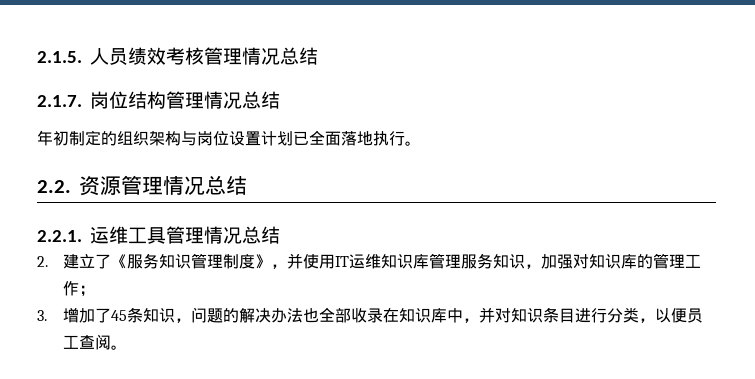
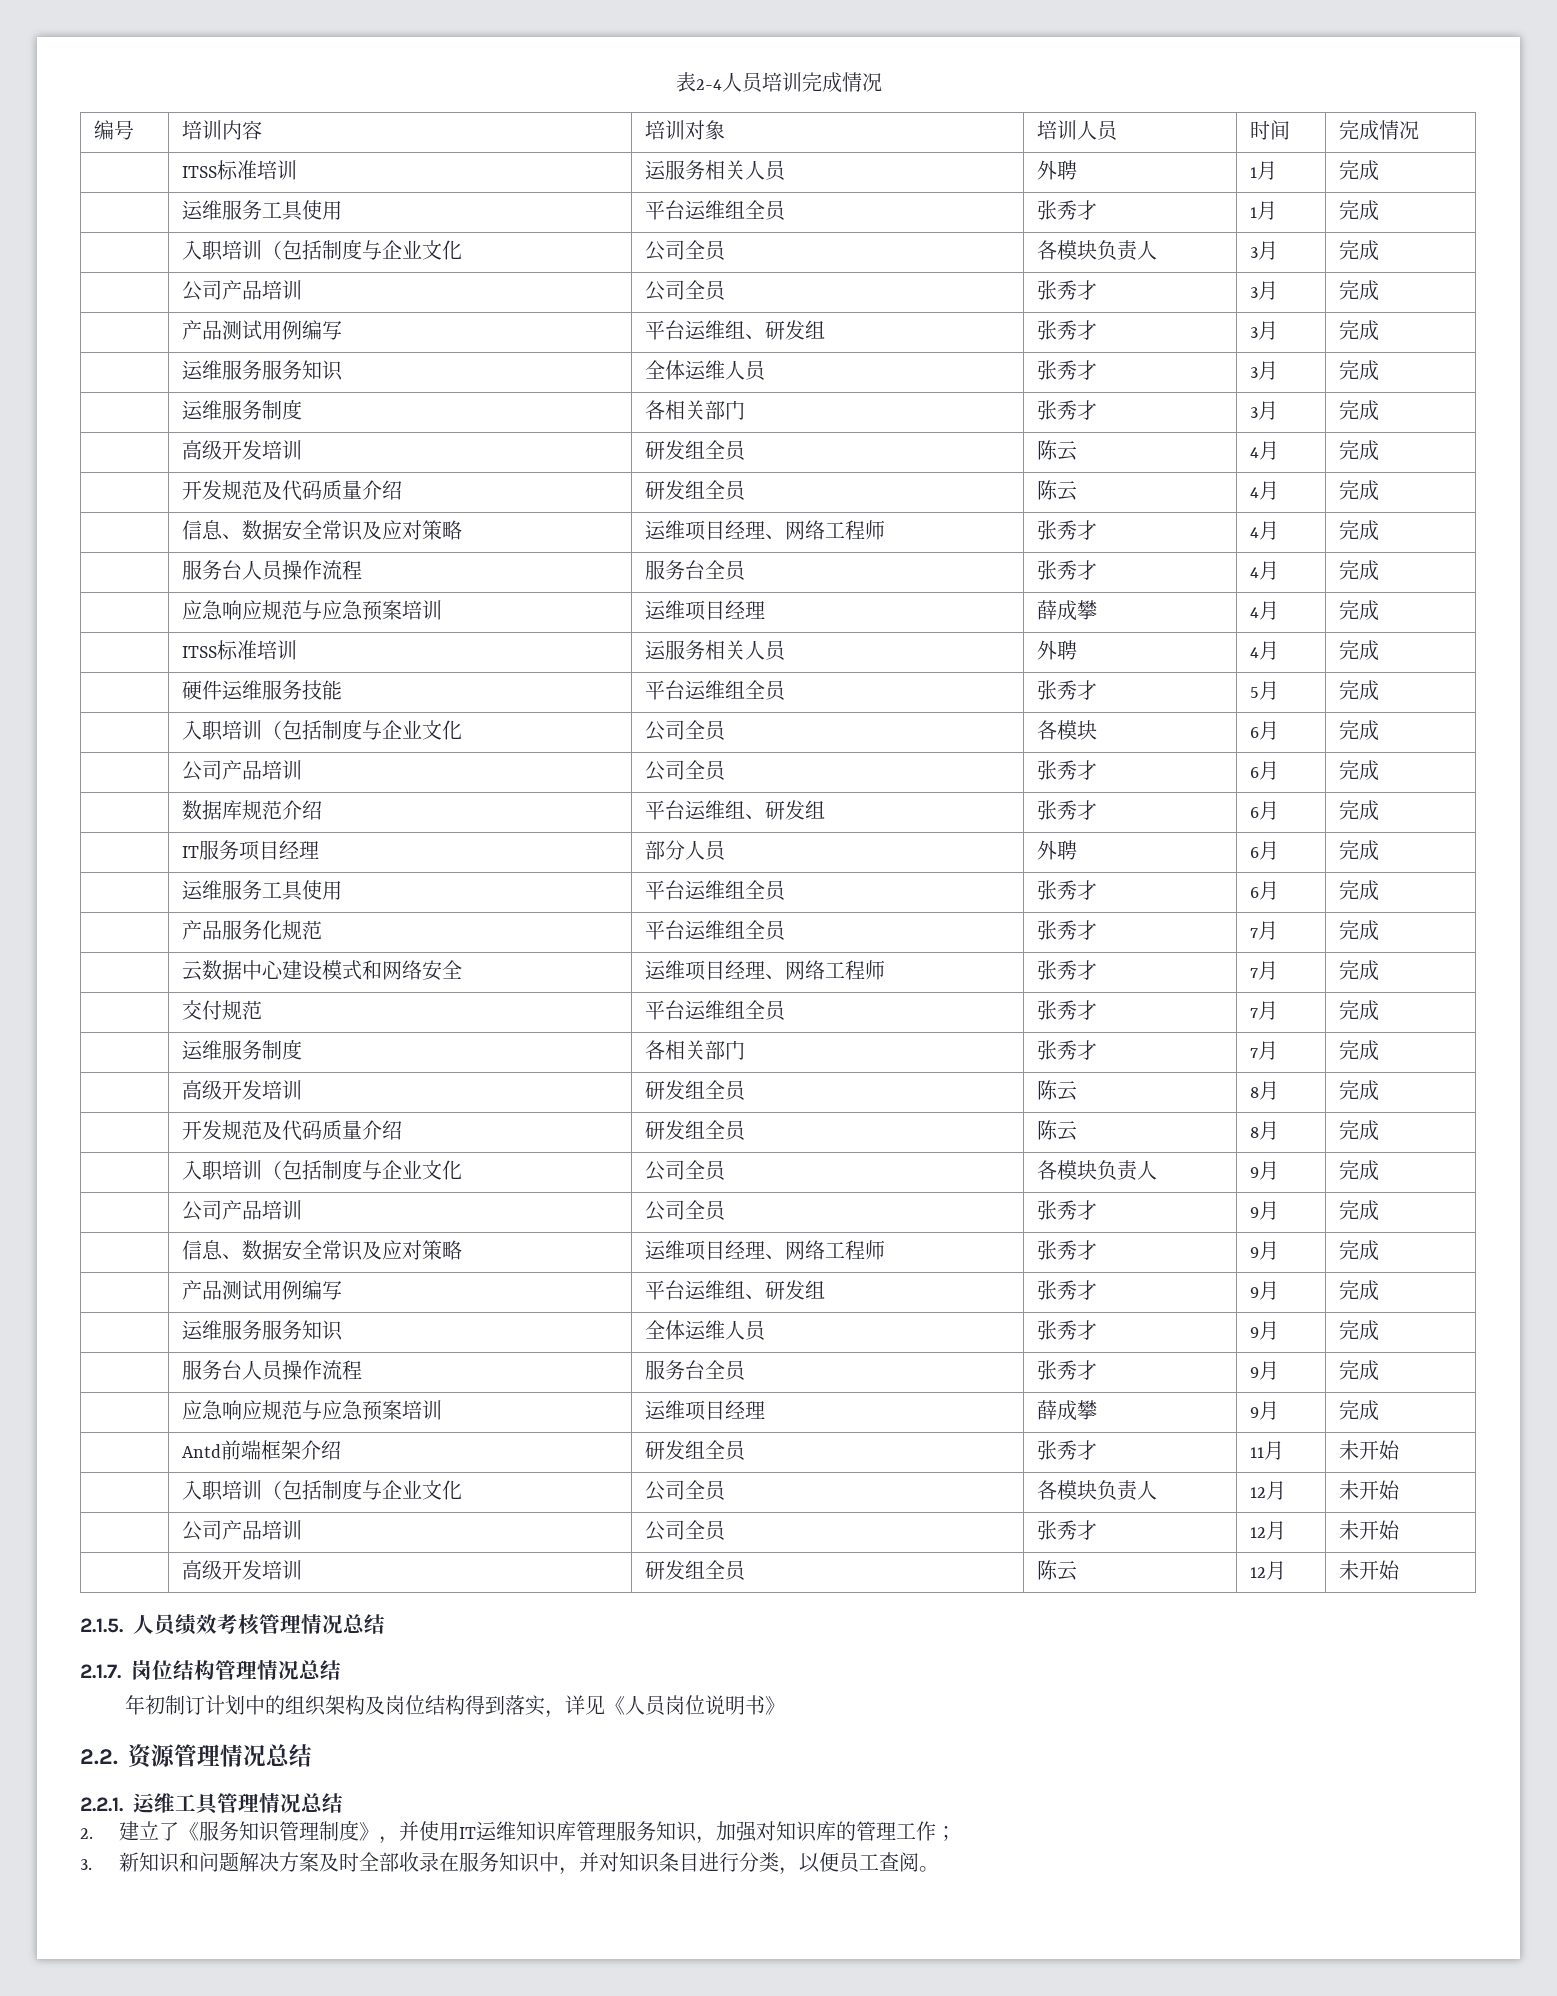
(37, 57) none -> [675,72,882,93] [94,120,135,140] [182,120,263,140] [645,120,726,140] [1037,120,1120,141] [1250,120,1291,140] [1339,120,1420,141] [182,160,298,180] [645,160,788,181] [1037,160,1078,180] [1250,161,1278,180] [1339,160,1380,181] [182,200,343,221] [645,200,788,221] [1037,200,1098,220] [1250,201,1278,220] [1339,200,1380,221] [182,239,463,261] [645,240,728,261] [1037,240,1158,261] [1250,241,1279,260] [1339,240,1380,261] [182,280,303,301] [645,280,728,301] [1037,280,1098,300] [1250,281,1279,300] [1339,280,1380,301] [182,320,343,340] [645,320,826,340] [1037,320,1098,340] [1250,321,1279,340] [1339,320,1380,341] [182,360,344,381] [645,360,768,381] [1037,360,1098,380] [1250,361,1279,380] [1339,360,1380,381] [182,399,303,420] [645,400,746,420] [1037,400,1098,420] [1250,401,1279,420] [1339,400,1380,421] [182,440,303,460] [645,440,748,461] [1037,440,1078,461] [1250,441,1280,460] [1339,440,1380,461] [182,480,403,501] [645,480,748,501] [1037,480,1078,501] [1250,481,1280,500] [1339,480,1380,501] [182,520,463,541] [645,520,886,541] [1037,520,1098,540] [1250,521,1280,540] [1339,520,1380,541] [182,560,363,581] [645,560,748,581] [1037,560,1098,580] [1250,561,1280,580] [1339,560,1380,581] [182,600,443,621] [645,600,766,621] [1037,600,1098,621] [1250,601,1280,620] [1339,600,1380,621] [182,640,298,660] [645,640,788,661] [1037,640,1078,660] [1250,641,1280,660] [1339,640,1380,661] [182,680,343,700] [645,680,788,701] [1037,680,1098,700] [1250,681,1280,700] [1339,680,1380,701] [182,719,463,741] [645,720,728,741] [1037,720,1098,740] [1250,721,1280,740] [1339,720,1380,741] [182,760,303,781] [645,760,728,781] [1037,760,1098,780] [1250,761,1280,780] [1339,760,1380,781] [182,800,323,820] [645,800,826,820] [1037,800,1098,820] [1250,801,1280,820] [1339,800,1380,821] [182,840,320,861] [645,840,728,861] [1037,840,1078,860] [1250,841,1280,860] [1339,840,1380,861] [182,880,343,901] [645,880,788,901] [1037,880,1098,900] [1250,881,1280,900] [1339,880,1380,901] [182,920,323,940] [645,920,788,941] [1037,920,1098,940] [1250,921,1279,940] [1339,920,1380,941] [182,960,463,981] [645,960,886,981] [1037,960,1098,980] [1250,961,1279,980] [1339,960,1380,981] [182,1000,263,1020] [645,1000,788,1021] [1037,1000,1098,1020] [1250,1001,1279,1020] [1339,1000,1380,1021] [182,1039,303,1060] [645,1040,746,1060] [1037,1040,1098,1060] [1250,1041,1279,1060] [1339,1040,1380,1061] [182,1080,303,1100] [645,1080,748,1101] [1037,1080,1078,1101] [1250,1081,1280,1100] [1339,1080,1380,1101] [182,1120,403,1141] [645,1120,748,1141] [1037,1120,1078,1141] [1250,1121,1280,1140] [1339,1120,1380,1141] [182,1159,463,1181] [645,1160,728,1181] [1037,1160,1158,1181] [1250,1161,1280,1180] [1339,1160,1380,1181] [182,1200,303,1221] [645,1200,728,1221] [1037,1200,1098,1220] [1250,1201,1280,1220] [1339,1200,1380,1221] [182,1240,463,1261] [645,1240,886,1261] [1037,1240,1098,1260] [1250,1241,1280,1260] [1339,1240,1380,1261] [182,1280,343,1300] [645,1280,826,1300] [1037,1280,1098,1300] [1250,1281,1280,1300] [1339,1280,1380,1301] [182,1320,344,1341] [645,1320,768,1341] [1037,1320,1098,1340] [1250,1321,1280,1340] [1339,1320,1380,1341] [182,1360,363,1381] [645,1360,748,1381] [1037,1360,1098,1380] [1250,1361,1280,1380] [1339,1360,1380,1381] [182,1400,443,1421] [645,1400,766,1421] [1037,1400,1098,1421] [1250,1401,1280,1420] [1339,1400,1380,1421] [182,1440,342,1460] [645,1440,748,1461] [1037,1440,1098,1460] [1250,1441,1285,1460] [1339,1440,1401,1460] [182,1479,463,1501] [645,1480,728,1501] [1037,1480,1158,1501] [1250,1481,1287,1500] [1339,1480,1401,1500] [182,1520,303,1541] [645,1520,728,1541] [1037,1520,1098,1540] [1250,1521,1287,1540] [1339,1520,1401,1540] [182,1560,303,1580] [645,1560,748,1581] [1037,1560,1078,1581] [1250,1561,1287,1580] [1339,1560,1401,1580] 表2-4人员培训完成情况 // 编号 | 培训内容 | 培训对象 | 培训人员 | 时间 | 完成情况 // | ITSS标准培训 | 运服务相关人员 | 外聘 | 1月 | 完成 // | 运维服务工具使用 | 平台运维组全员 | 张秀才 | 1月 | 完成 // | 入职培训（包括制度与企业文化 | 公司全员 | 各模块负责人 | 3月 | 完成 // | 公司产品培训 | 公司全员 | 张秀才 | 3月 | 完成 // | 产品测试用例编写 | 平台运维组、研发组 | 张秀才 | 3月 | 完成 // | 运维服务服务知识 | 全体运维人员 | 张秀才 | 3月 | 完成 // | 运维服务制度 | 各相关部门 | 张秀才 | 3月 | 完成 // | 高级开发培训 | 研发组全员 | 陈云 | 4月 | 完成 // | 开发规范及代码质量介绍 | 研发组全员 | 陈云 | 4月 | 完成 // | 信息、数据安全常识及应对策略 | 运维项目经理、网络工程师 | 张秀才 | 4月 | 完成 // | 服务台人员操作流程 | 服务台全员 | 张秀才 | 4月 | 完成 // | 应急响应规范与应急预案培训 | 运维项目经理 | 薛成攀 | 4月 | 完成 // | ITSS标准培训 | 运服务相关人员 | 外聘 | 4月 | 完成 // | 硬件运维服务技能 | 平台运维组全员 | 张秀才 | 5月 | 完成 // | 入职培训（包括制度与企业文化 | 公司全员 | 各模块 | 6月 | 完成 // | 公司产品培训 | 公司全员 | 张秀才 | 6月 | 完成 // | 数据库规范介绍 | 平台运维组、研发组 | 张秀才 | 6月 | 完成 // | IT服务项目经理 | 部分人员 | 外聘 | 6月 | 完成 // | 运维服务工具使用 | 平台运维组全员 | 张秀才 | 6月 | 完成 // | 产品服务化规范 | 平台运维组全员 | 张秀才 | 7月 | 完成 // | 云数据中心建设模式和网络安全 | 运维项目经理、网络工程师 | 张秀才 | 7月 | 完成 // | 交付规范 | 平台运维组全员 | 张秀才 | 7月 | 完成 // | 运维服务制度 | 各相关部门 | 张秀才 | 7月 | 完成 // | 高级开发培训 | 研发组全员 | 陈云 | 8月 | 完成 // | 开发规范及代码质量介绍 | 研发组全员 | 陈云 | 8月 | 完成 // | 入职培训（包括制度与企业文化 | 公司全员 | 各模块负责人 | 9月 | 完成 // | 公司产品培训 | 公司全员 | 张秀才 | 9月 | 完成 // | 信息、数据安全常识及应对策略 | 运维项目经理、网络工程师 | 张秀才 | 9月 | 完成 // | 产品测试用例编写 | 平台运维组、研发组 | 张秀才 | 9月 | 完成 // | 运维服务服务知识 | 全体运维人员 | 张秀才 | 9月 | 完成 // | 服务台人员操作流程 | 服务台全员 | 张秀才 | 9月 | 完成 // | 应急响应规范与应急预案培训 | 运维项目经理 | 薛成攀 | 9月 | 完成 // | Antd前端框架介绍 | 研发组全员 | 张秀才 | 11月 | 未开始 // | 入职培训（包括制度与企业文化 | 公司全员 | 各模块负责人 | 12月 | 未开始 // | 公司产品培训 | 公司全员 | 张秀才 | 12月 | 未开始 // | 高级开发培训 | 研发组全员 | 陈云 | 12月 | 未开始 //
[85,130,101,146] 定 -> [185,1695,266,1715] 订计划中
[181,130,421,146] 与岗位设置计划已全面落地执行。 -> [365,1695,786,1718] 及岗位结构得到落实，详见《人员岗位说明书》
[63,307,320,323] 增加了45条知识，问题的解决办法也 -> [119,1852,360,1873] 新知识和问题解决方案及时
[399,308,448,323] 知识库 -> [459,1852,541,1873] 服务知识

